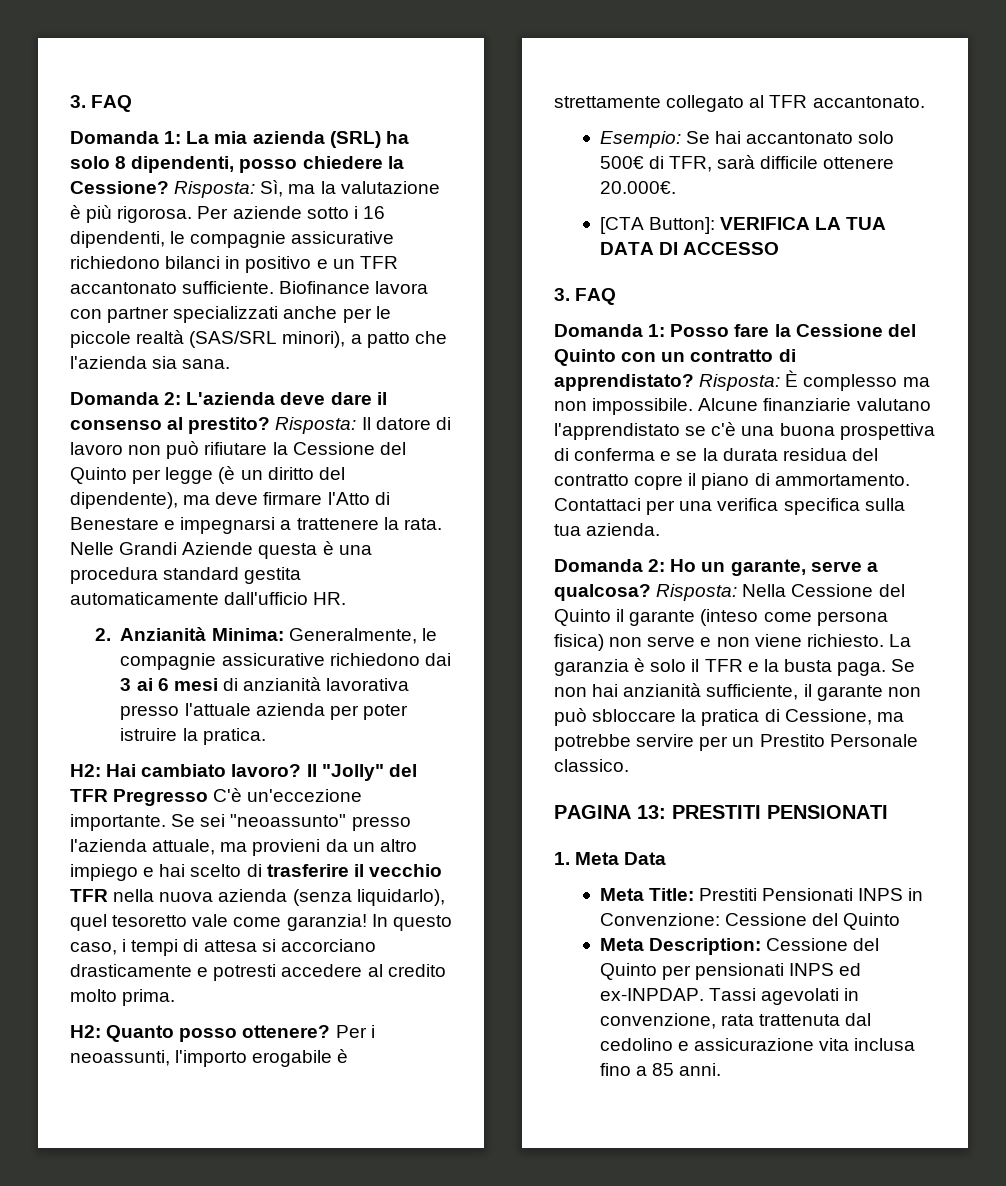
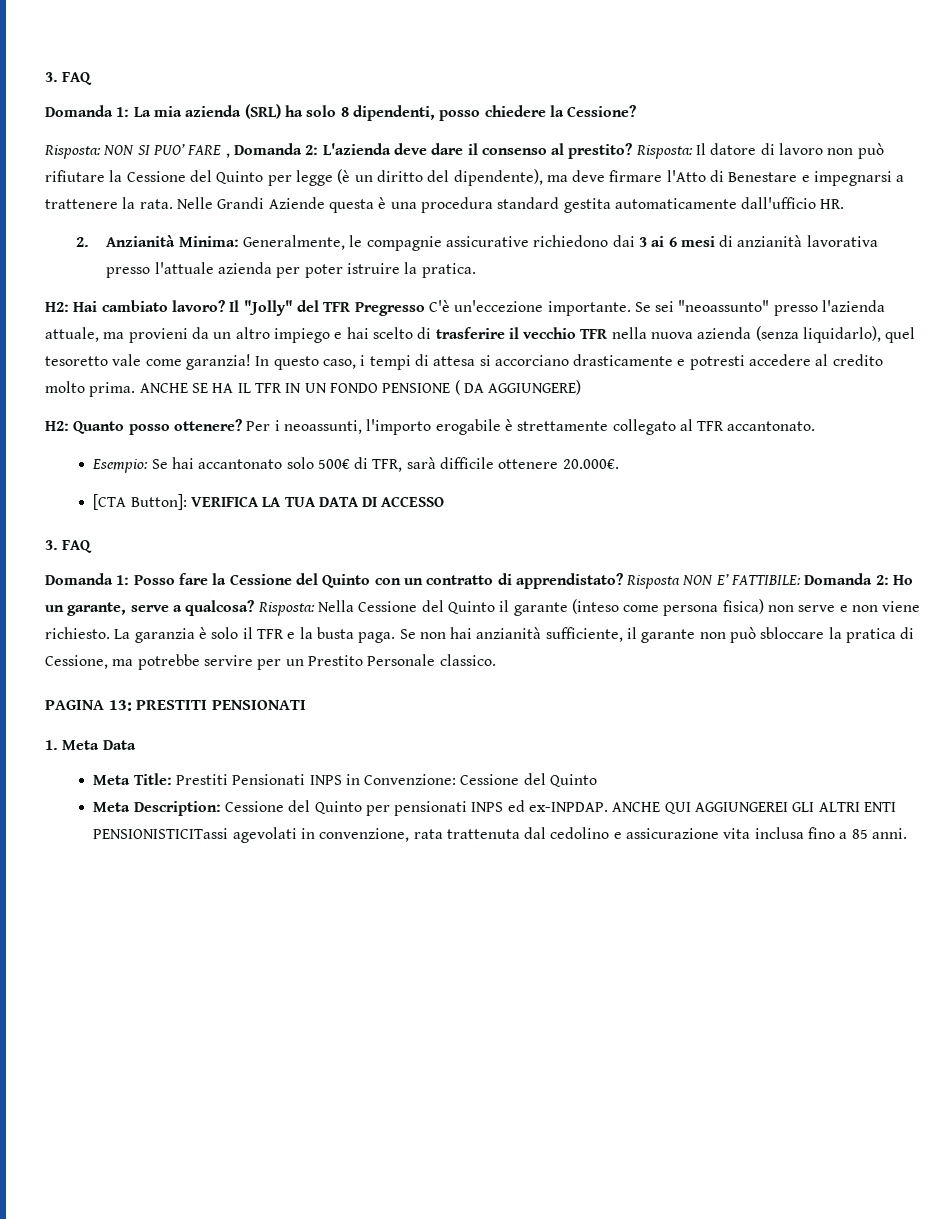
[174,180,440,198] [70,205,385,223] [70,231,395,248] [70,256,398,273] [70,281,429,294] [70,306,391,323] [70,330,447,348] [70,356,231,369] Risposta: Sì, ma la valutazione è più rigorosa. Per aziende sotto i 16 dipendenti, le compagnie assicurative richiedono bilanci in positivo e un TFR accantonato sufficiente. Biofinance lavora con partner specializzati anche per le piccole realtà (SAS/SRL minori), a patto che l'azienda sia sana. // -> [44,144,230,159] // Risposta: NON SI PUO’ FARE ,
(176, 997) none -> [139,380,582,395] ANCHE SE HA IL TFR IN UN FONDO PENSIONE ( DA AGGIUNGERE)
[699,370,930,391] [554,398,931,415] [554,422,935,440] [554,448,878,461] [554,473,910,490] [554,498,905,515] [554,523,661,536] Risposta: È complesso ma non impossibile. Alcune finanziarie valutano l'apprendistato se c'è una buona prospettiva di conferma e se la durata residua del contratto copre il piano di ammortamento. Contattaci per una verifica specifica sulla tua azienda. // -> [626,574,802,589] Risposta NON E’ FATTIBILE:
[708,988,756,1001] Tassi -> [612,802,897,814] [93,828,229,839] ANCHE QUI AGGIUNGEREI GLI ALTRI ENTI PENSIONISTICITassi

